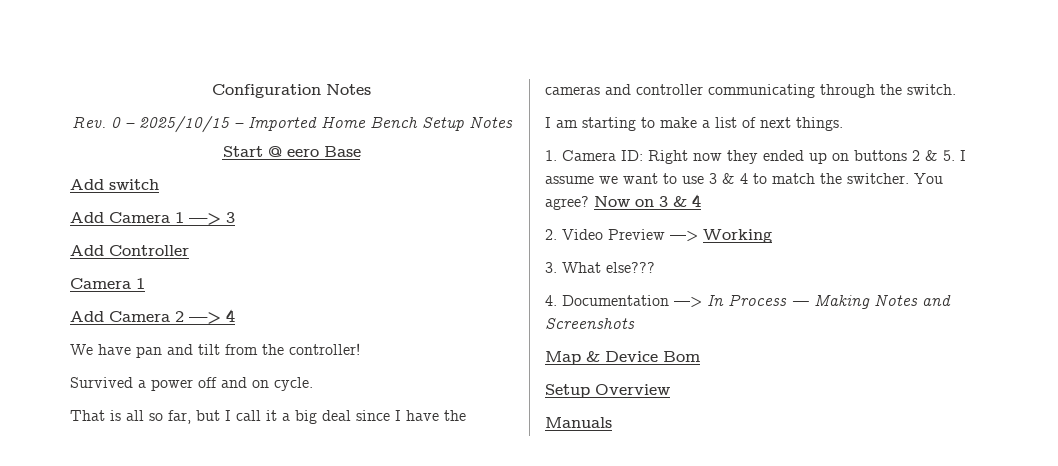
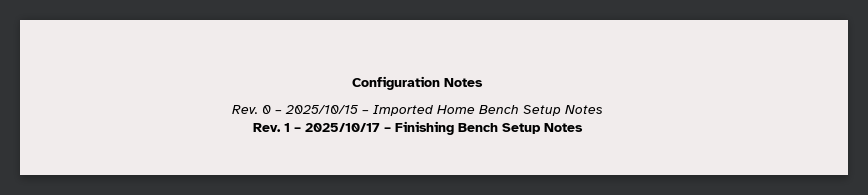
[222,146,361,157] [70,179,159,190] [70,212,235,225] [70,245,189,256] [70,278,145,289] [70,309,235,324] [70,343,360,358] [70,377,313,391] [70,410,466,424] [545,84,956,98] [545,117,843,131] [545,150,966,164] [545,173,943,184] [545,194,701,210] [545,229,772,243] [545,262,655,273] [545,294,951,309] [545,318,635,329] [545,351,700,365] [545,384,670,398] [545,417,612,428] Start @ eero Base // Add switch // Add Camera 1 —> 3 // Add Controller // Camera 1 // Add Camera 2 —> 4 // We have pan and tilt from the controller! // Survived a power off and on cycle. // That is all so far, but I call it a big deal since I have the cameras and controller communicating through the switch. // I am starting to make a list of next things. // 1. Camera ID: Right now they ended up on buttons 2 & 5. I assume we want to use 3 & 4 to match the switcher. You agree? Now on 3 & 4 // 2. Video Preview —> Working // 3. What else??? // 4. Documentation —> In Process — Making Notes and Screenshots // Map & Device Bom // Setup Overview // Manuals -> [252,121,583,135] Rev. 1 – 2025/10/17 – Finishing Bench Setup Notes

